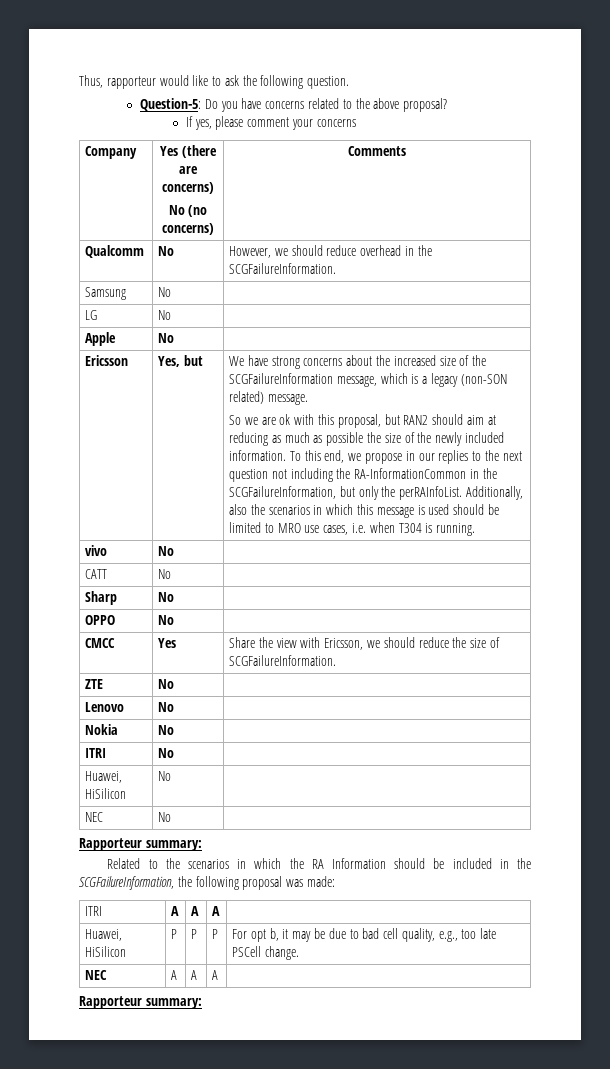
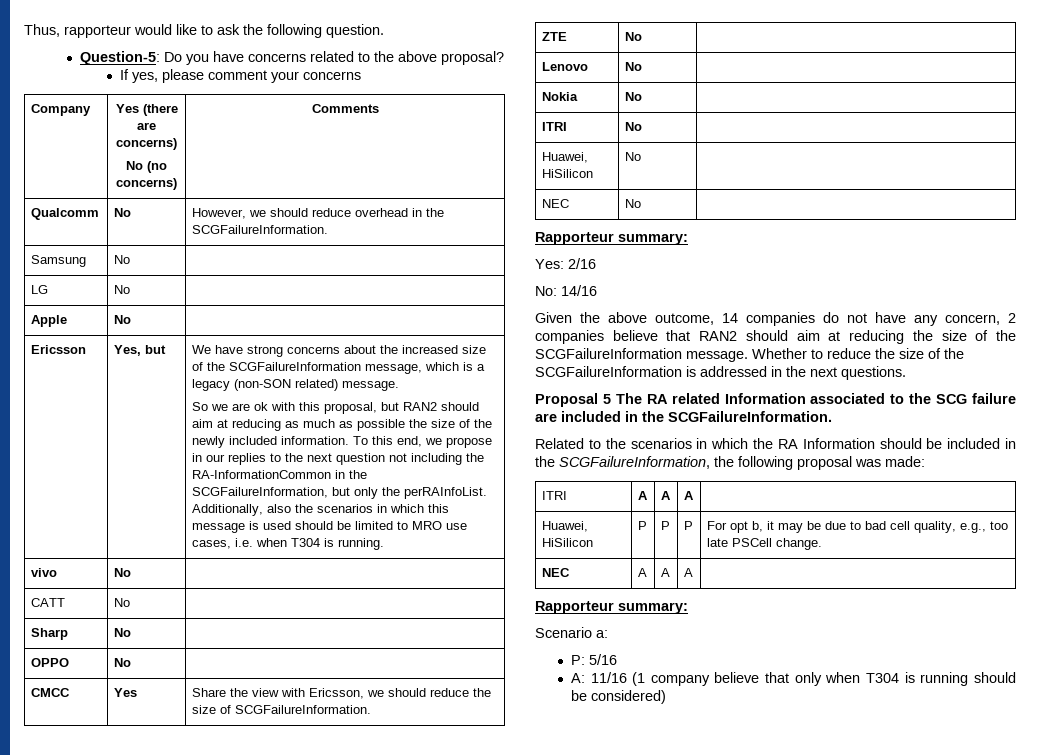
(202, 845) none -> [535,258,596,269] [535,285,597,296] [535,312,1016,326] [535,330,1017,344] [535,348,964,362] [535,366,906,380] [535,393,1016,407] [535,411,832,422] // Yes: 2/16 // No: 14/16 // Given the above outcome, 14 companies do not have any concern, 2 companies believe that RAN2 should aim at reducing the size of the SCGFailureInformation message. Whether to reduce the size of the SCGFailureInformation is addressed in the next questions. // Proposal 5 The RA related Information associated to the SCG failure are included in the SCGFailureInformation.
(202, 1003) none -> [535,627,608,638] [570,654,617,665] [570,672,1016,686] [570,690,666,704] // Scenario a: // P: 5/16 // A: 11/16 (1 company believe that only when T304 is running should be considered)

